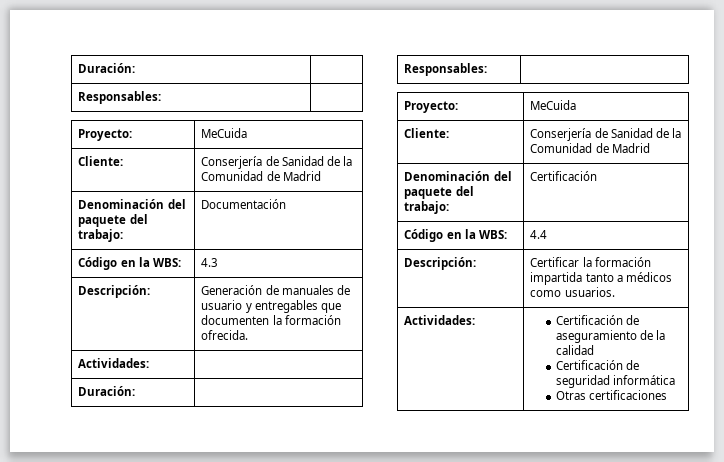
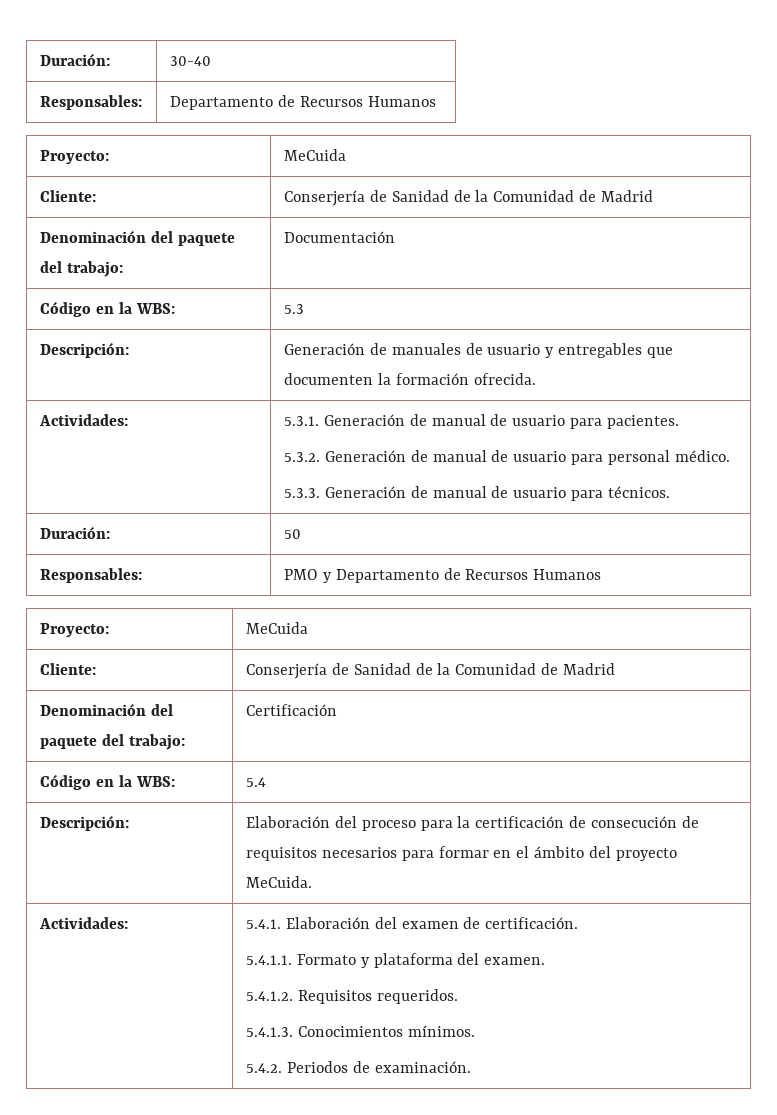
[78,63,136,73] [78,91,162,104] Duración: | // Responsables: | -> [39,53,110,66] [169,56,211,66] [39,95,142,110] [169,95,436,110] Duración: | 30-40 // Responsables: | Departamento de Recursos Humanos
[201,258,219,267] 4.3 -> [283,304,304,314] 5.3
[78,386,136,396] [404,63,488,76] // Duración: | // Responsables: | -> [283,414,679,429] [283,450,730,465] [283,486,670,501] [39,526,110,539] [283,529,301,539] [39,568,142,583] [283,568,602,583] 5.3.1. Generación de manual de usuario para pacientes. // 5.3.2. Generación de manual de usuario para personal médico. // 5.3.3. Generación de manual de usuario para técnicos. // Duración: | 50 // Responsables: | PMO y Departamento de Recursos Humanos
[530,230,548,239] [404,257,477,270] [530,257,651,267] [530,272,672,285] [530,287,615,297] [404,315,476,325] [556,315,640,325] [556,330,666,343] [556,345,595,355] [556,360,640,370] [556,375,676,388] [556,390,668,400] 4.4 // Descripción: | Certificar la formación impartida tanto a médicos como usuarios. // Actividades: | Certificación de aseguramiento de la calidad // Certificación de seguridad informática // Otras certificaciones -> [245,777,266,787] [39,815,129,831] [245,816,699,831] [245,846,677,861] [245,876,312,888] [38,917,128,929] [245,917,579,929] [245,953,546,968] [245,989,458,1004] [245,1025,475,1037] [245,1061,471,1073] 5.4 // Descripción: | Elaboración del proceso para la certificación de consecución de requisitos necesarios para formar en el ámbito del proyecto MeCuida. // Actividades: | 5.4.1. Elaboración del examen de certificación. // 5.4.1.1. Formato y plataforma del examen. // 5.4.1.2. Requisitos requeridos. // 5.4.1.3. Conocimientos mínimos. // 5.4.2. Periodos de examinación.

